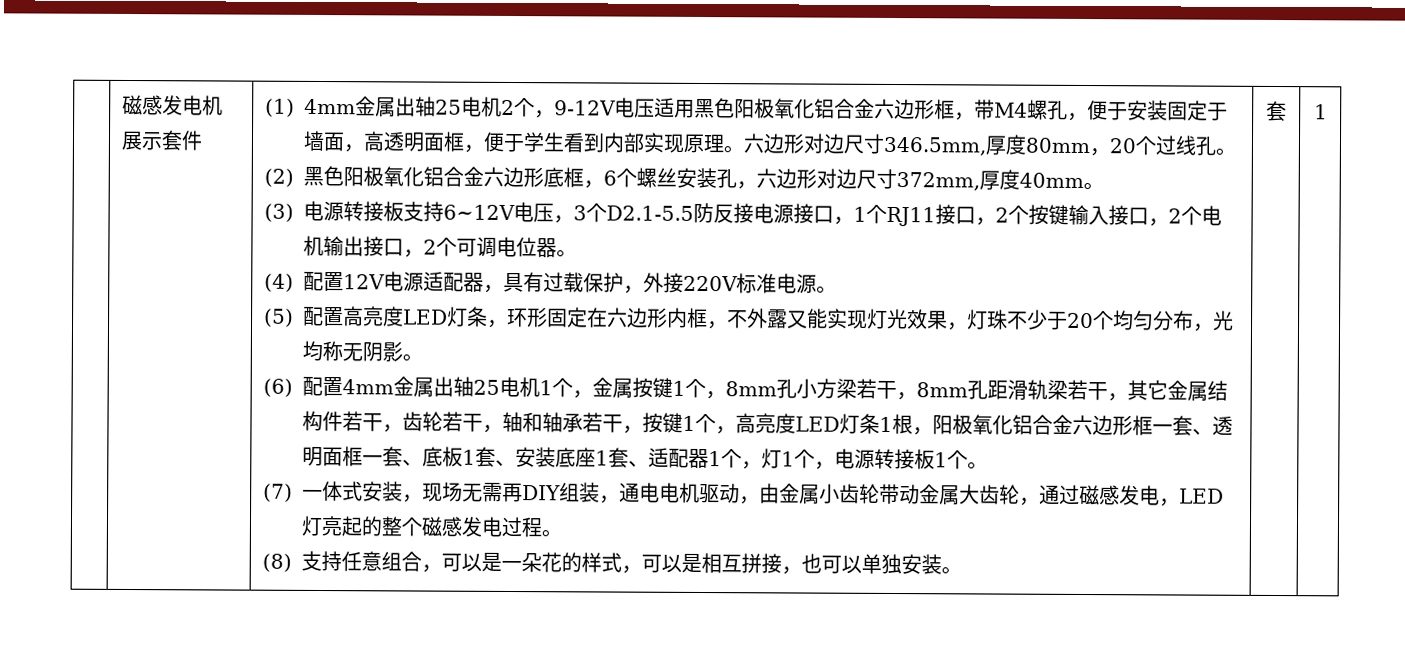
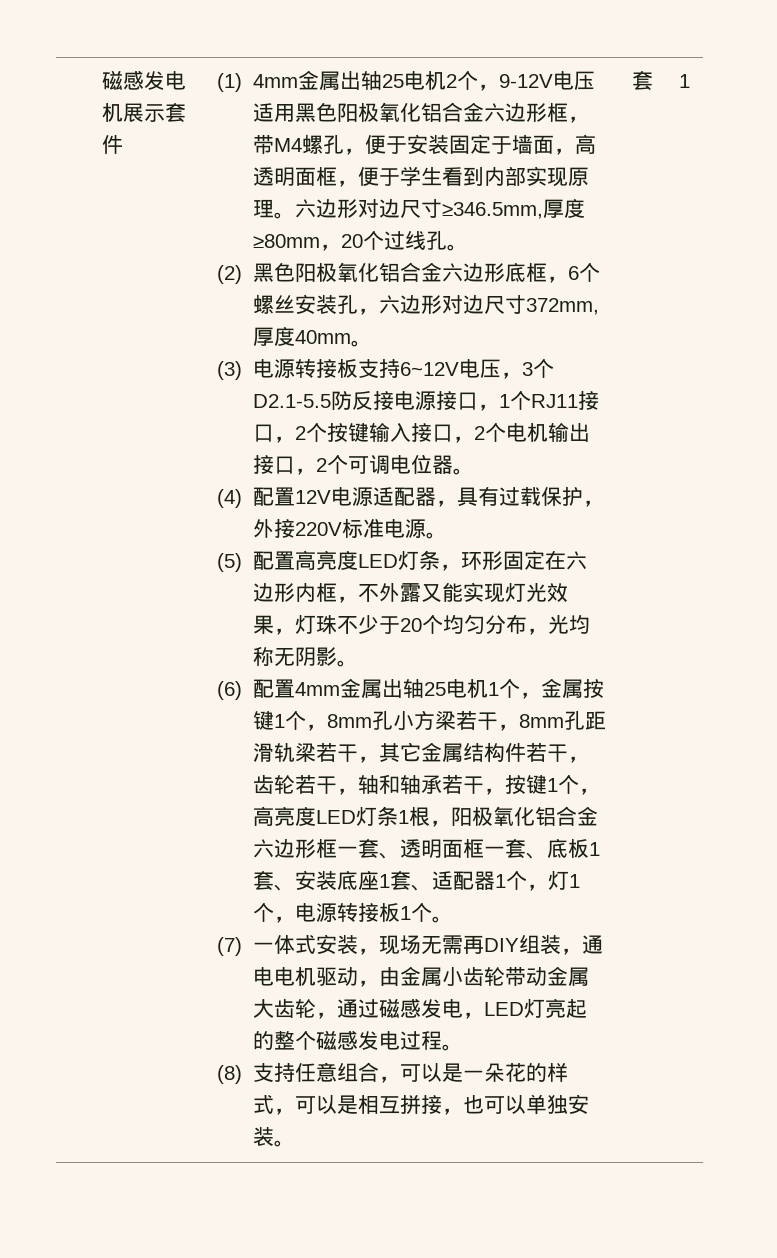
[883,134,1092,156] 346.5mm,厚度80mm -> [441,198,585,219] [252,234,320,248] ≥346.5mm,厚度≥80mm

